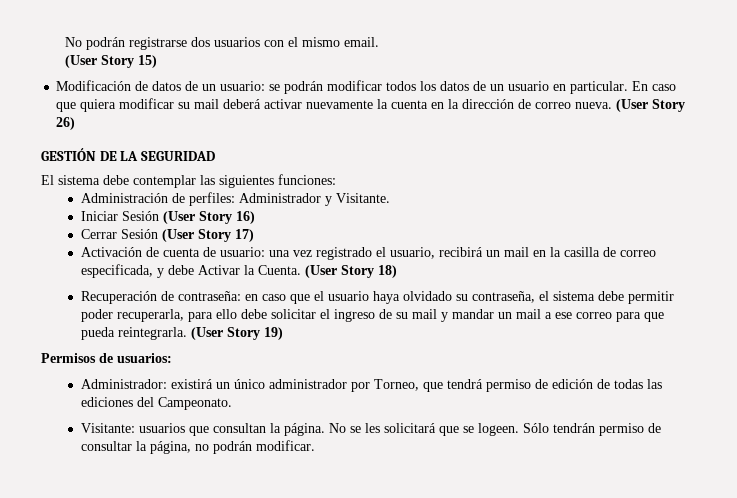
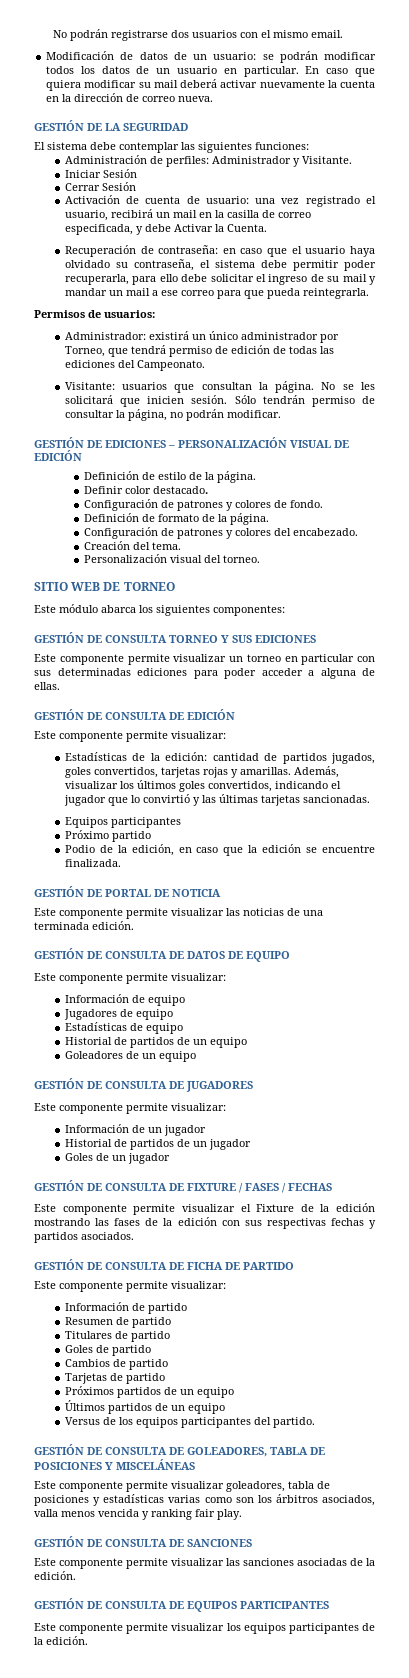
[65,55,158,68] // (User Story 15) -> (343, 34) none
[616,99,686,112] [56,117,76,130] (User Story 26) -> (214, 99) none
[162,211,255,224] (User Story 16) -> (137, 173) none
[161,229,254,242] (User Story 17) -> (136, 186) none
[304,265,397,278] (User Story 18) -> (267, 228) none
[190,327,283,340] (User Story 19) -> (369, 293) none
[462,423,519,436] se logeen. -> [147,395,228,404] inicien sesión.
(315, 445) none -> [34,437,349,448] [34,450,82,461] [83,471,256,483] [83,486,208,494] [83,499,323,511] [83,513,269,525] [83,527,358,539] [83,541,181,550] [83,554,260,563] [34,582,175,591] [34,604,285,616] [34,632,316,643] [34,654,375,665] [34,668,375,679] [34,682,60,690] [34,709,235,720] [34,731,226,742] [64,752,375,764] [64,766,339,778] [64,780,341,792] [63,794,370,806] [64,817,181,828] [64,830,151,842] [64,844,375,856] [64,859,121,867] [34,886,221,897] [34,908,323,919] [34,921,134,930] [34,948,290,962] [34,973,226,984] [64,994,185,1006] [63,1009,173,1020] [64,1022,183,1034] [64,1037,247,1048] [64,1051,196,1062] [34,1078,253,1092] [34,1103,226,1114] [64,1124,206,1136] [64,1139,251,1150] [64,1153,170,1164] [34,1180,332,1193] [34,1203,375,1215] [34,1217,376,1229] [34,1232,134,1243] [34,1259,294,1270] [34,1281,226,1292] [64,1302,187,1314] [64,1317,171,1328] [64,1331,170,1342] [64,1345,151,1356] [64,1359,168,1370] [64,1373,165,1384] [64,1386,234,1398] [64,1400,225,1414] [64,1417,315,1428] [34,1444,325,1457] [34,1459,195,1470] [34,1481,330,1492] [34,1494,375,1506] [34,1509,242,1520] [34,1536,252,1547] [34,1558,375,1569] [34,1571,76,1580] [34,1598,329,1612] [34,1623,375,1634] [34,1636,88,1645] // GESTIÓN DE EDICIONES – PERSONALIZACIÓN VISUAL DE EDICIÓN // Definición de estilo de la página. // Definir color destacado. // Configuración de patrones y colores de fondo. // Definición de formato de la página. // Configuración de patrones y colores del encabezado. // Creación del tema. // Personalización visual del torneo. // SITIO WEB DE TORNEO // Este módulo abarca los siguientes componentes: // GESTIÓN DE CONSULTA TORNEO Y SUS EDICIONES // Este componente permite visualizar un torneo en particular con sus determinadas ediciones para poder acceder a alguna de ellas. // GESTIÓN DE CONSULTA DE EDICIÓN // Este componente permite visualizar: // Estadísticas de la edición: cantidad de partidos jugados, goles convertidos, tarjetas rojas y amarillas. Además, visualizar los últimos goles convertidos, indicando el jugador que lo convirtió y las últimas tarjetas sancionadas. // Equipos participantes // Próximo partido // Podio de la edición, en caso que la edición se encuentre finalizada. // GESTIÓN DE PORTAL DE NOTICIA // Este componente permite visualizar las noticias de una terminada edición. // GESTIÓN DE CONSULTA DE DATOS DE EQUIPO // Este componente permite visualizar: // Información de equipo // Jugadores de equipo // Estadísticas de equipo // Historial de partidos de un equipo // Goleadores de un equipo // GESTIÓN DE CONSULTA DE JUGADORES // Este componente permite visualizar: // Información de un jugador // Historial de partidos de un jugador // Goles de un jugador // GESTIÓN DE CONSULTA DE FIXTURE / FASES / FECHAS // Este componente permite visualizar el Fixture de la edición mostrando las fases de la edición con sus respectivas fechas y partidos asociados. // GESTIÓN DE CONSULTA DE FICHA DE PARTIDO // Este componente permite visualizar: // Información de partido // Resumen de partido // Titulares de partido // Goles de partido // Cambios de partido // Tarjetas de partido // Próximos partidos de un equipo // Últimos partidos de un equipo // Versus de los equipos participantes del partido. // GESTIÓN DE CONSULTA DE GOLEADORES, TABLA DE POSICIONES Y MISCELÁNEAS // Este componente permite visualizar goleadores, tabla de posiciones y estadísticas varias como son los árbitros asociados, valla menos vencida y ranking fair play. // GESTIÓN DE CONSULTA DE SANCIONES // Este componente permite visualizar las sanciones asociadas de la edición. // GESTIÓN DE CONSULTA DE EQUIPOS PARTICIPANTES // Este componente permite visualizar los equipos participantes de la edición.

